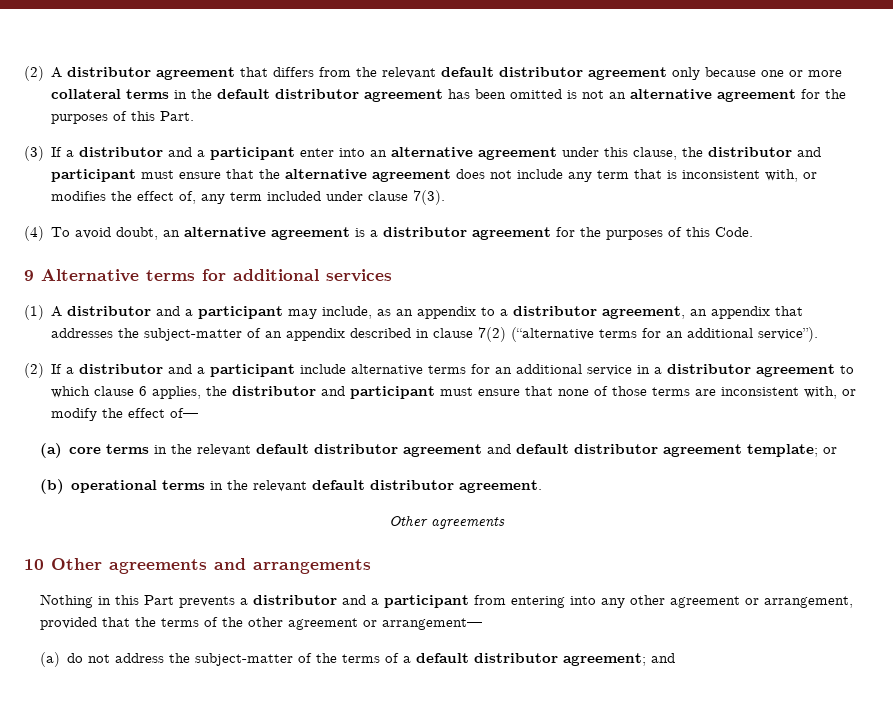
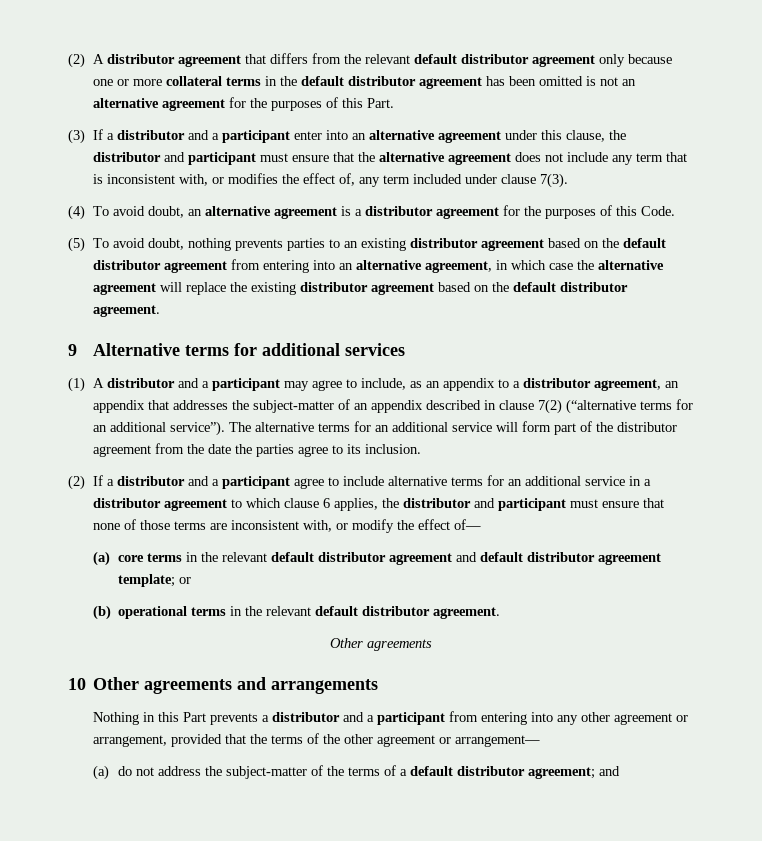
(754, 232) none -> [68,237,666,252] [92,259,664,273] [92,282,628,295] [92,305,160,317] // (5) To avoid doubt, nothing prevents parties to an existing distributor agreement based on the default distributor agreement from entering into an alternative agreement, in which case the alternative agreement will replace the existing distributor agreement based on the default distributor agreement.
(318, 314) none -> [311,379,357,391] agree to
(819, 334) none -> [228,421,677,435] [92,443,421,457] The alternative terms for an additional service will form part of the distributor agreement from the date the parties agree to its inclusion.
(296, 370) none -> [293,477,339,489] agree to

